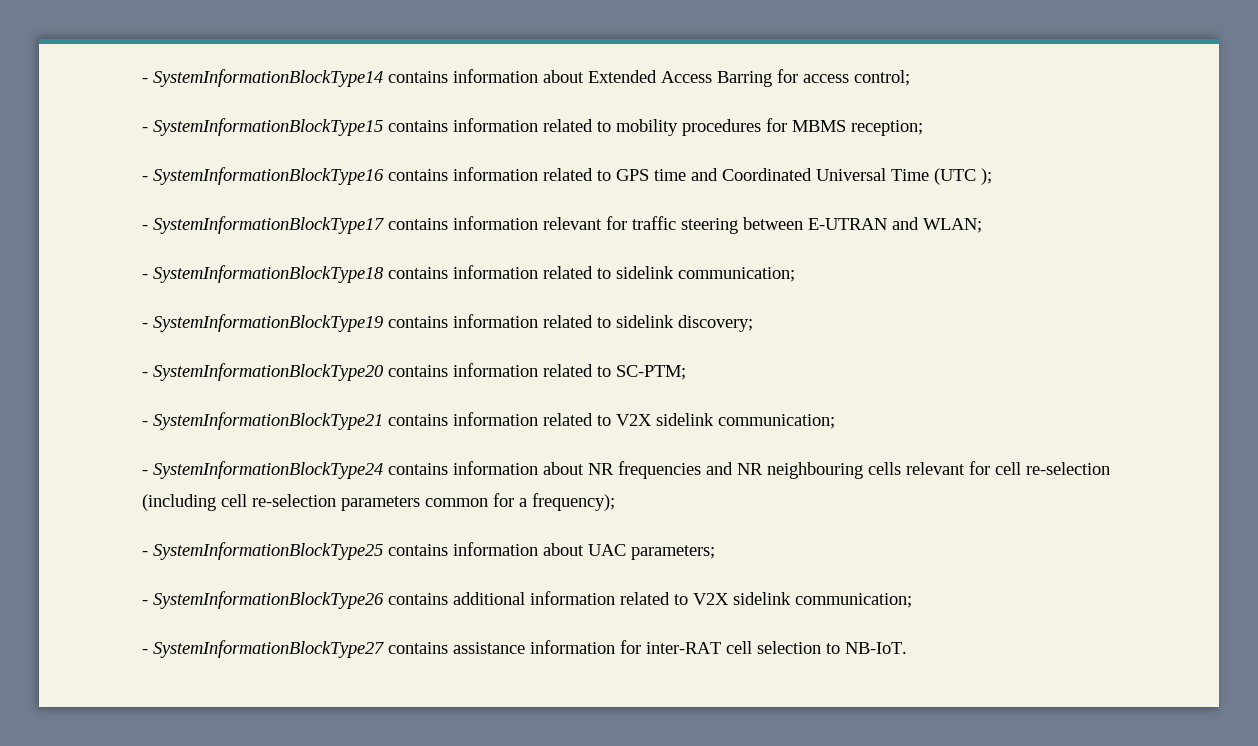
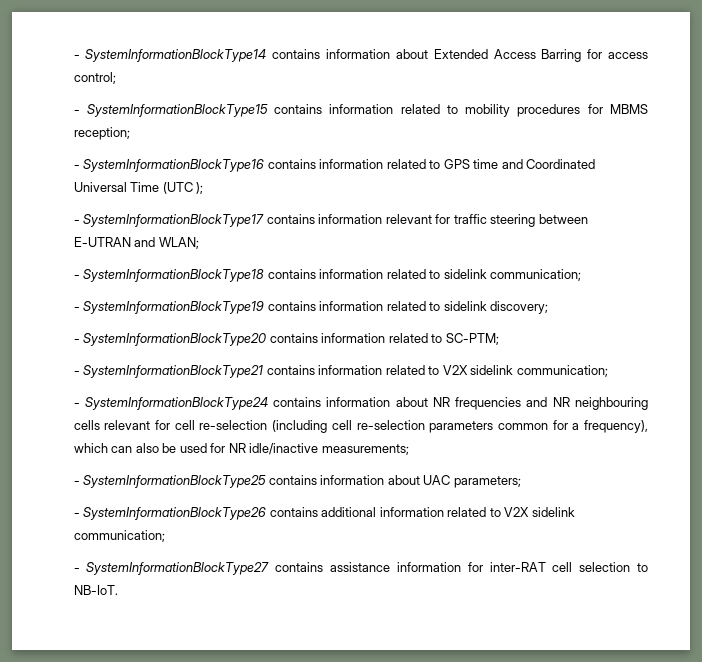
[531,493,615,511] frequency); -> [584,420,648,433] [73,443,409,455] frequency), which can also be used for NR idle/inactive measurements;

